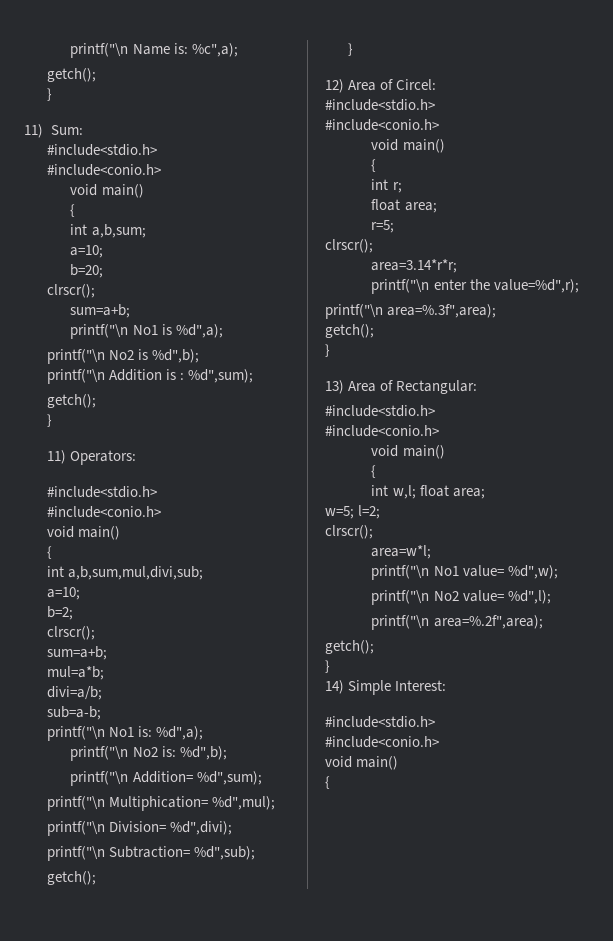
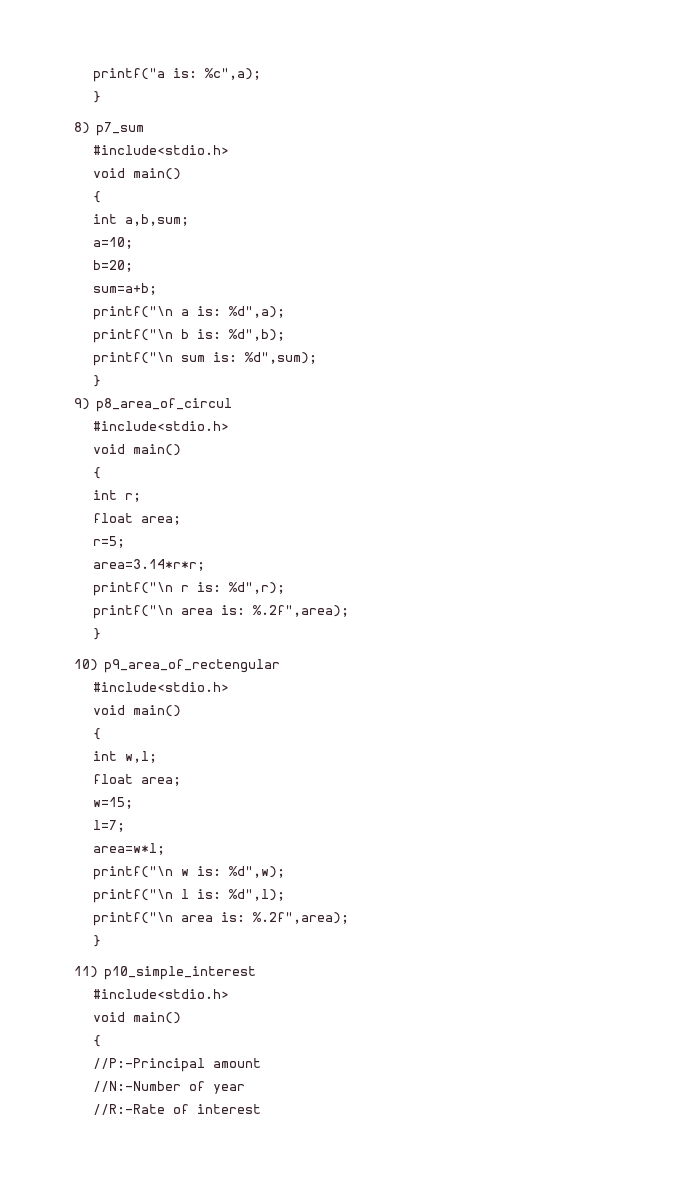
[70,43,170,58] printf("\n Name -> [93,68,166,82] printf("a
[47,68,97,82] [47,88,53,101] [24,124,83,138] [47,144,158,156] [47,164,162,176] // getch(); // } // 11) Sum: // #include<stdio.h> // #include<conio.h> -> [93,91,102,103] [73,122,145,136] [93,145,230,155] // } // 8) p7_sum // #include<stdio.h>
[47,284,96,298] // clrscr(); -> (134, 266) none
[132,324,223,338] [47,349,200,364] [47,369,254,384] [47,394,97,408] [47,414,53,427] [47,450,137,465] [47,486,158,498] [47,506,162,518] [47,526,121,540] [47,546,53,559] [47,566,204,580] [47,587,81,600] [47,606,74,620] [47,626,96,640] [47,646,108,660] [47,666,105,680] [47,686,103,700] [47,706,102,720] [47,726,135,741] No1 is %d",a); // printf("\n No2 is %d",b); // printf("\n Addition is : %d",sum); // getch(); // } // 11) Operators: // #include<stdio.h> // #include<conio.h> // void main() // { // int a,b,sum,mul,divi,sub; // a=10; // b=2; // clrscr(); // sum=a+b; // mul=a*b; // divi=a/b; // sub=a-b; // printf("\n No1 -> [181,309,190,316] a
[132,747,158,757] No2 -> [181,329,190,339] b
[132,771,262,785] [47,796,276,811] [47,821,233,836] [47,846,256,861] [47,871,97,885] [348,43,354,56] [325,79,437,93] [325,99,435,111] [325,119,439,131] Addition= %d",sum); // printf("\n Multiphication= %d",mul); // printf("\n Division= %d",divi); // printf("\n Subtraction= %d",sub); // getch(); // } // 12) Area of Circel: // #include<stdio.h> // #include<conio.h> -> [181,352,318,364] [93,375,102,387] [73,398,233,412] [93,421,230,431] sum is: %d",sum); // } // 9) p8_area_of_circul // #include<stdio.h>
[325,239,373,253] // clrscr(); -> (126, 542) none
[433,279,579,293] [325,304,497,319] [325,324,374,338] [325,344,330,357] [325,380,478,394] [325,405,435,417] [325,425,439,437] enter the value=%d",r); // printf("\n area=%.3f",area); // getch(); // } // 13) Area of Rectangular: // #include<stdio.h> // #include<conio.h> -> [181,582,286,594] [93,605,350,619] [93,628,102,640] [73,659,281,673] [93,682,230,692] r is: %d",r); // printf("\n area is: %.2f",area); // } // 10) p9_area_of_rectengular // #include<stdio.h>
[419,485,485,499] [325,505,381,519] [325,525,373,539] float area; // w=5; l=2; // clrscr(); -> [93,774,182,786] [93,797,134,809] [93,820,126,832] // float area; // w=15; // l=7;
[433,565,504,577] No1 value= -> [181,866,222,876] w is:
[433,590,504,602] No2 value= -> [181,889,222,899] l is:
[433,615,543,629] [325,640,374,654] [325,660,330,673] [325,680,447,695] [325,716,435,728] [325,736,439,748] [325,756,399,770] [325,776,330,789] area=%.2f",area); // getch(); // } // 14) Simple Interest: // #include<stdio.h> // #include<conio.h> // void main() // { -> [181,912,350,924] [93,935,102,947] [73,966,257,980] [93,989,230,999] [93,1012,182,1024] [93,1035,102,1047] [93,1058,262,1072] [93,1081,246,1094] [93,1104,262,1115] area is: %.2f",area); // } // 11) p10_simple_interest // #include<stdio.h> // void main() // { // //P:-Principal amount // //N:-Number of year // //R:-Rate of interest

